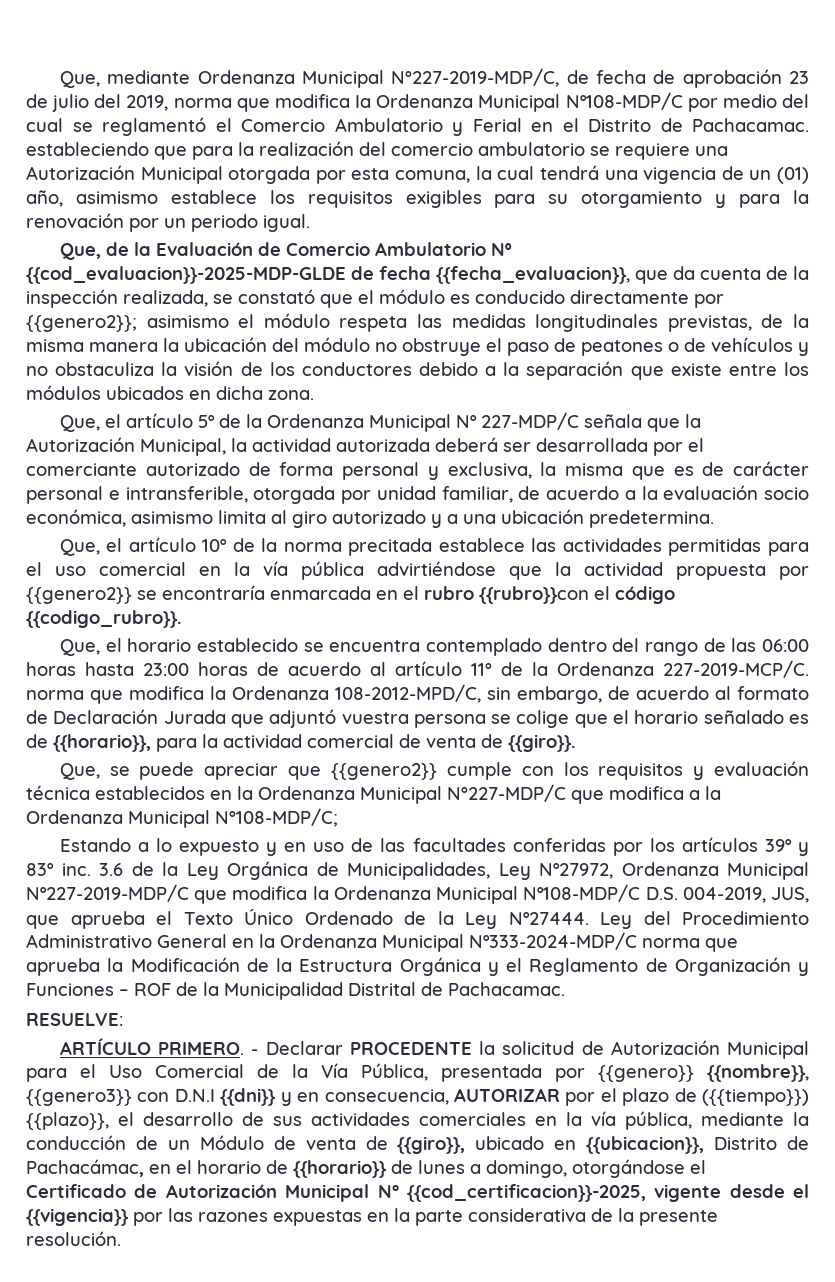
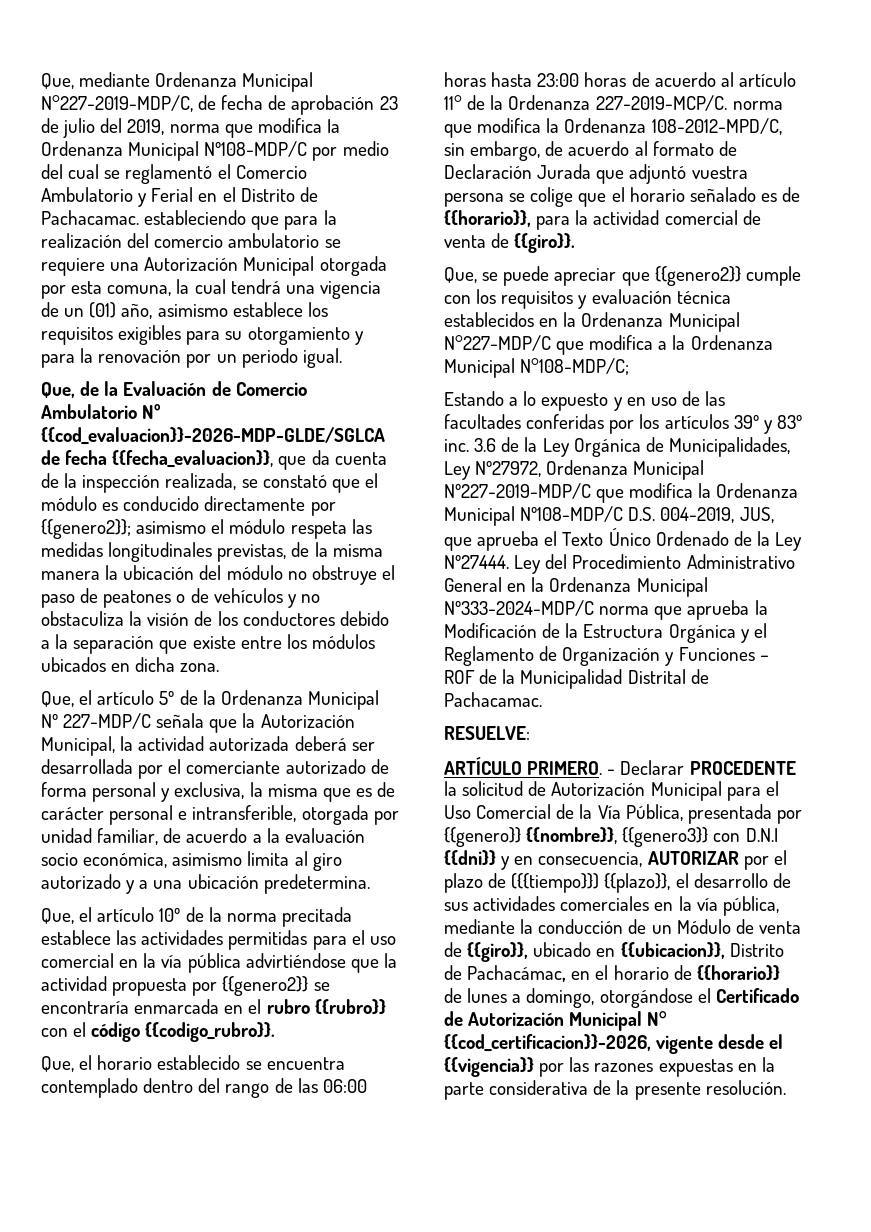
[26,266,346,284] {{cod_evaluacion}}-2025-MDP-GLDE -> [41,427,385,445] {{cod_evaluacion}}-2026-MDP-GLDE/SGLCA
[479,586,589,604] {{rubro}}con -> [314,999,386,1015] [41,1028,68,1037] {{rubro}} con
[406,1184,646,1202] {{cod_certificacion}}-2025, -> [444,1034,651,1052] {{cod_certificacion}}-2026,

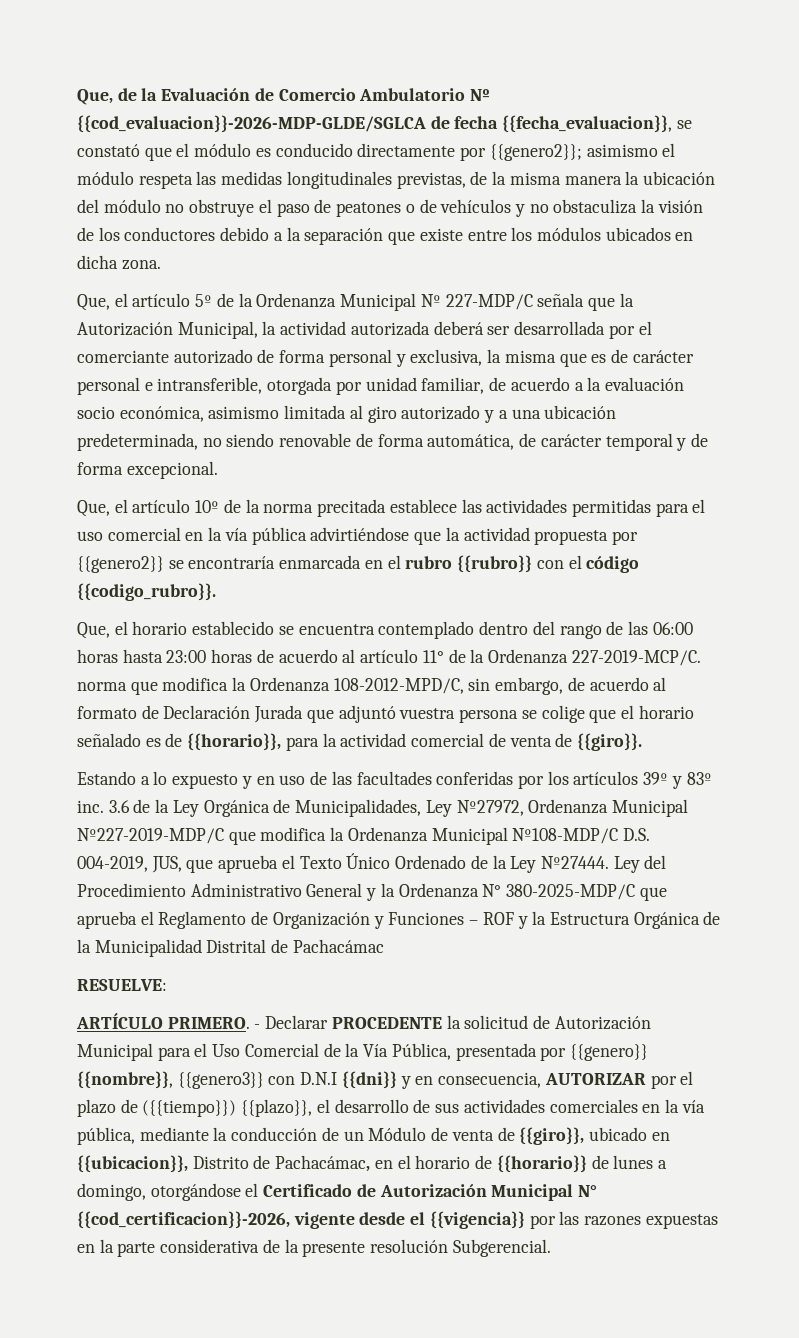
[41,72,314,92] [41,95,398,115] [41,118,340,138] [41,141,389,161] [41,164,307,184] [41,187,318,207] [41,210,337,230] [41,233,341,248] [41,256,387,276] [41,279,381,299] [41,302,328,319] [41,325,364,345] [41,348,342,368] [41,382,75,398] Que, mediante Ordenanza Municipal N°227-2019-MDP/C, de fecha de aprobación 23 de julio del 2019, norma que modifica Ia Ordenanza Municipal Nº108-MDP/C por medio del cual se reglamentó el Comercio Ambulatorio y Ferial en el Distrito de Pachacamac. estableciendo que para la realización del comercio ambulatorio se requiere una Autorización Municipal otorgada por esta comuna, la cual tendrá una vigencia de un (01) año, asimismo establece los requisitos exigibles para su otorgamiento y para la renovación por un periodo igual. // Que, -> [77,89,113,105] Que,
[278,450,387,470] [41,473,237,493] que da cuenta de la inspección realizada, -> (673, 124) none
[247,851,290,866] limita -> [284,405,347,419] limitada
[263,874,370,894] predetermina. -> [77,433,708,451] [77,461,218,479] predeterminada, no siendo renovable de forma automática, de carácter temporal y de forma excepcional.
[444,266,801,286] [444,289,731,309] [444,312,740,332] [444,335,773,355] [444,358,630,378] // Que, se puede apreciar que {{genero2}} cumple con los requisitos y evaluación técnica establecidos en la Ordenanza Municipal N°227-MDP/C que modifica a la Ordenanza Municipal N°108-MDP/C; -> (642, 742) none
[507,577,708,597] [444,600,768,620] [444,623,750,643] en la Ordenanza Municipal Nº333-2024-MDP/C norma que aprueba la Modificación de la Estructura Orgánica y -> [366,883,667,901] [77,911,137,929] y la Ordenanza N° 380-2025-MDP/C que aprueba
(475, 677) none -> [517,911,700,929] y la Estructura Orgánica
[444,692,542,707] Pachacamac. -> [292,939,384,953] Pachacámac
[705,1080,786,1095] resolución. -> [370,1239,551,1257] resolución Subgerencial.

